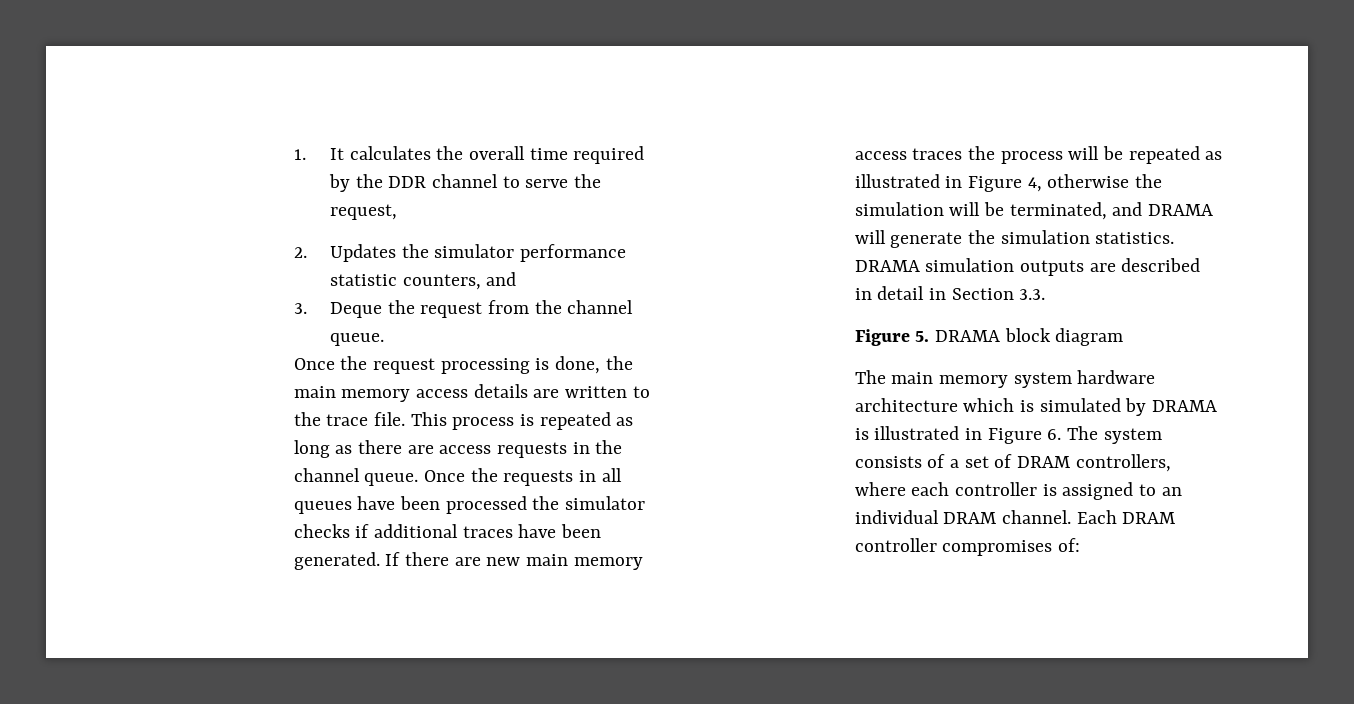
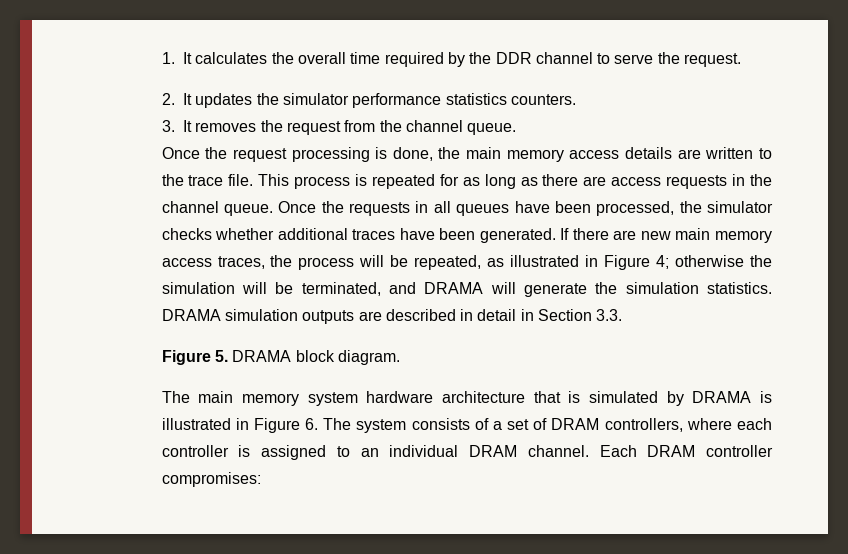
[330,204,398,220] request, -> [684,53,742,67] request.
[330,244,397,262] Updates -> [182,93,253,108] It updates
[330,272,517,290] statistic counters, and -> [445,93,576,105] statistics counters.
[330,302,383,318] Deque -> [182,120,257,132] It removes
(611, 421) none -> [439,174,459,186] for
[445,496,527,514] processed -> [596,201,675,216] processed,
[355,524,370,538] if -> [215,228,275,240] whether
[912,148,963,160] traces -> [217,256,265,269] traces,
[1128,146,1200,164] repeated -> [414,255,482,270] repeated,
[1027,177,1042,192] 4, -> [656,255,670,269] 4;
[1055,328,1124,346] diagram -> [337,350,400,365] diagram.
[963,398,1015,412] which -> [533,391,561,403] that
[942,538,1081,556] compromises of: -> [161,472,261,487] compromises:

